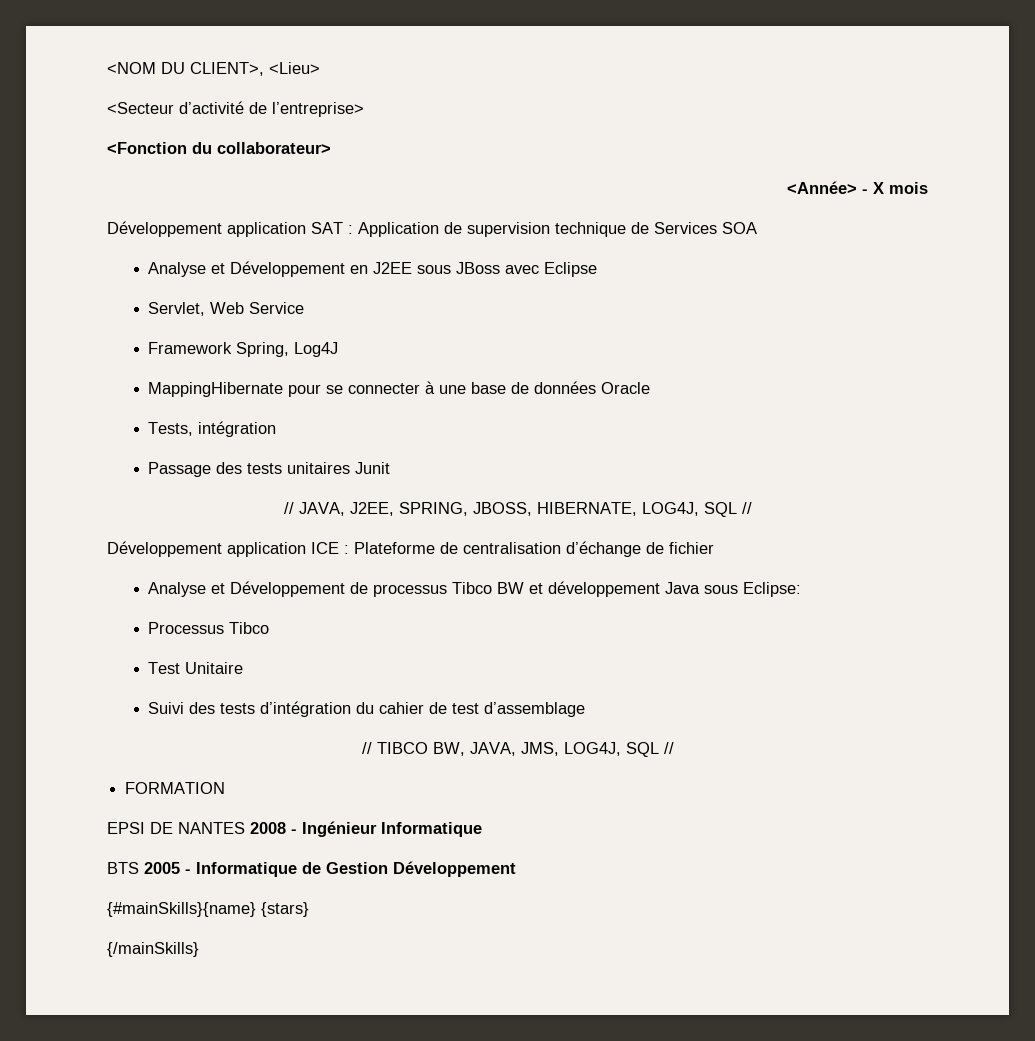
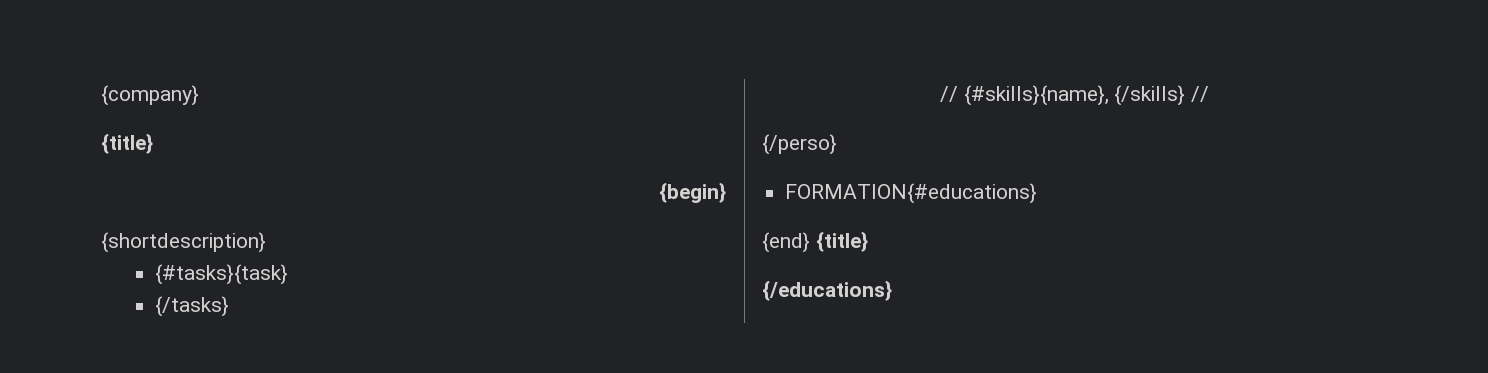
[107,62,320,76] [107,101,364,117] [107,142,331,154] [787,181,928,194] [107,221,757,237] [148,261,598,277] [148,302,305,316] [148,342,339,357] [148,381,651,397] [148,421,277,437] [148,462,391,477] [283,502,752,517] [107,541,714,557] [148,581,802,597] [148,622,270,634] [148,662,244,674] [148,701,586,717] [361,742,674,757] [125,782,226,794] [107,821,482,837] [107,861,516,877] [107,902,309,917] [107,942,199,957] <NOM DU CLIENT>, <Lieu> // <Secteur d’activité de l’entreprise> // <Fonction du collaborateur> // <Année> - X mois // Développement application SAT : Application de supervision technique de Services SOA // Analyse et Développement en J2EE sous JBoss avec Eclipse // Servlet, Web Service // Framework Spring, Log4J // MappingHibernate pour se connecter à une base de données Oracle // Tests, intégration // Passage des tests unitaires Junit // // JAVA, J2EE, SPRING, JBOSS, HIBERNATE, LOG4J, SQL // // Développement application ICE : Plateforme de centralisation d’échange de fichier // Analyse et Développement de processus Tibco BW et développement Java sous Eclipse: // Processus Tibco // Test Unitaire // Suivi des tests d’intégration du cahier de test d’assemblage // // TIBCO BW, JAVA, JMS, LOG4J, SQL // // FORMATION // EPSI DE NANTES 2008 - Ingénieur Informatique // BTS 2005 - Informatique de Gestion Développement // {#mainSkills}{name} {stars} // {/mainSkills} -> [101,85,199,106] [101,133,153,154] [659,182,726,203] [101,232,266,253] [155,264,289,285] [155,296,230,317] [939,85,1210,106] [762,134,837,155] [785,183,1038,204] [762,231,868,253] [762,280,892,301] {company} // {title} // {begin} // {shortdescription} // {#tasks}{task} // {/tasks} // // {#skills}{name}, {/skills} // // {/perso} // FORMATION{#educations} // {end} {title} // {/educations}

